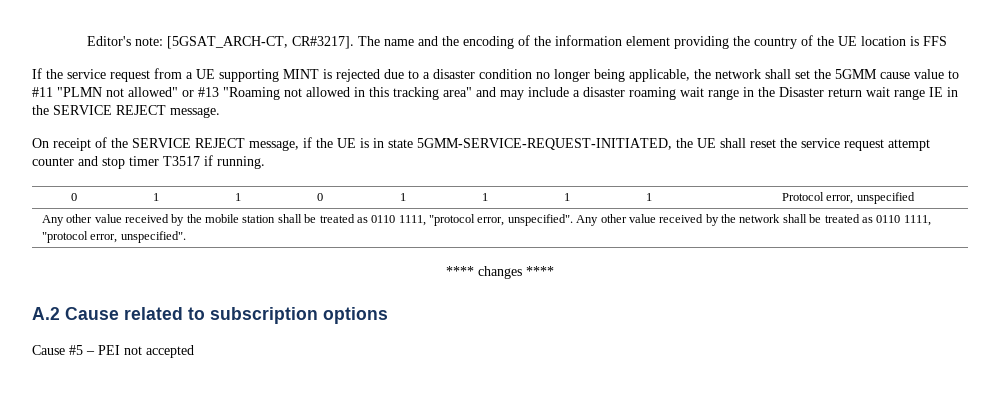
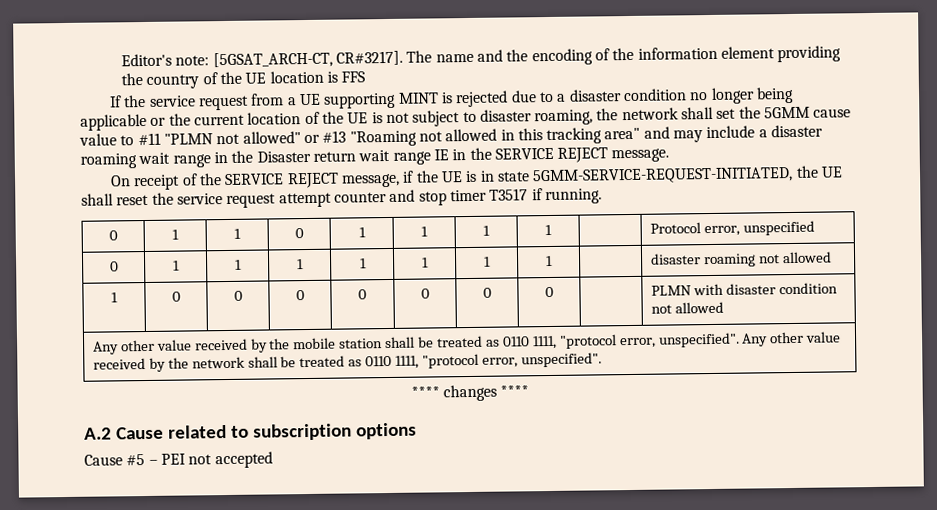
[629,69,690,82] applicable, -> [80,109,594,131] applicable or the current location of the UE is not subject to disaster roaming,
(915, 198) none -> [109,261,119,272] [173,260,180,271] [235,259,242,270] [297,259,304,270] [359,258,367,269] [422,257,429,268] [484,256,491,267] [546,255,553,267] [649,251,832,268] [111,292,118,303] [171,291,181,302] [233,290,243,301] [295,290,305,301] [358,289,367,300] [420,288,430,299] [482,287,492,298] [544,286,554,298] [650,282,838,296] [650,301,724,314] // 0 | 1 | 1 | 1 | 1 | 1 | 1 | 1 | | disaster roaming not allowed // 1 | 0 | 0 | 0 | 0 | 0 | 0 | 0 | | PLMN with disaster condition not allowed

